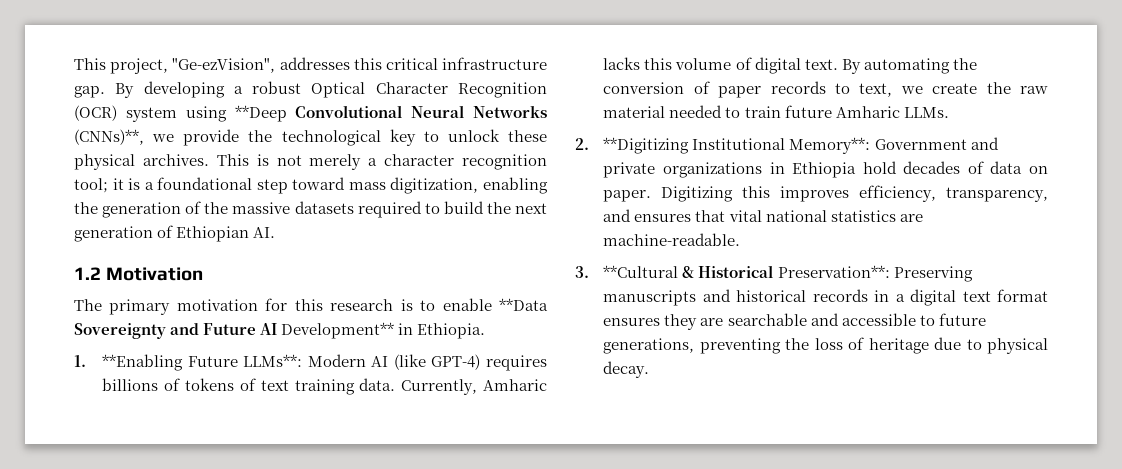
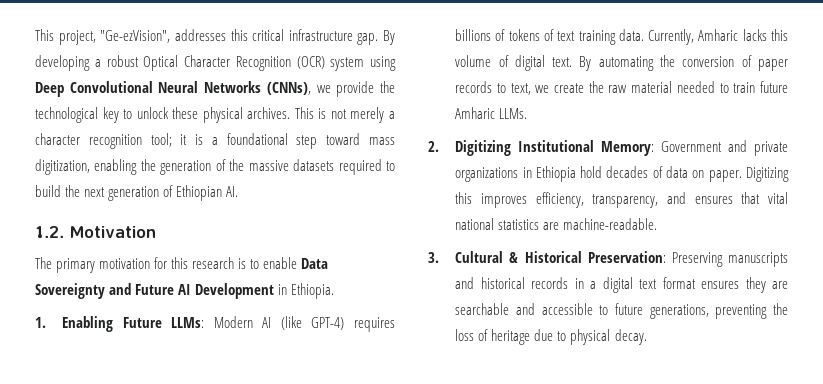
[234,105,287,122] **Deep -> [35,82,64,97] Deep
[74,129,144,145] (CNNs)**, -> [266,82,311,95] (CNNs),
[74,267,101,280] 1.2 -> [35,226,64,238] 1.2.
[499,298,548,311] **Data -> [301,258,329,269] Data
[281,322,395,339] Development** -> [195,283,275,299] Development
[102,354,303,371] **Enabling Future LLMs**: -> [62,316,205,332] Enabling Future LLMs:
[603,137,871,154] **Digitizing Institutional Memory**: -> [455,140,655,156] Digitizing Institutional Memory:
[603,265,679,278] **Cultural -> [455,251,504,263] Cultural
[777,265,890,278] Preservation**: -> [587,251,666,263] Preservation:

